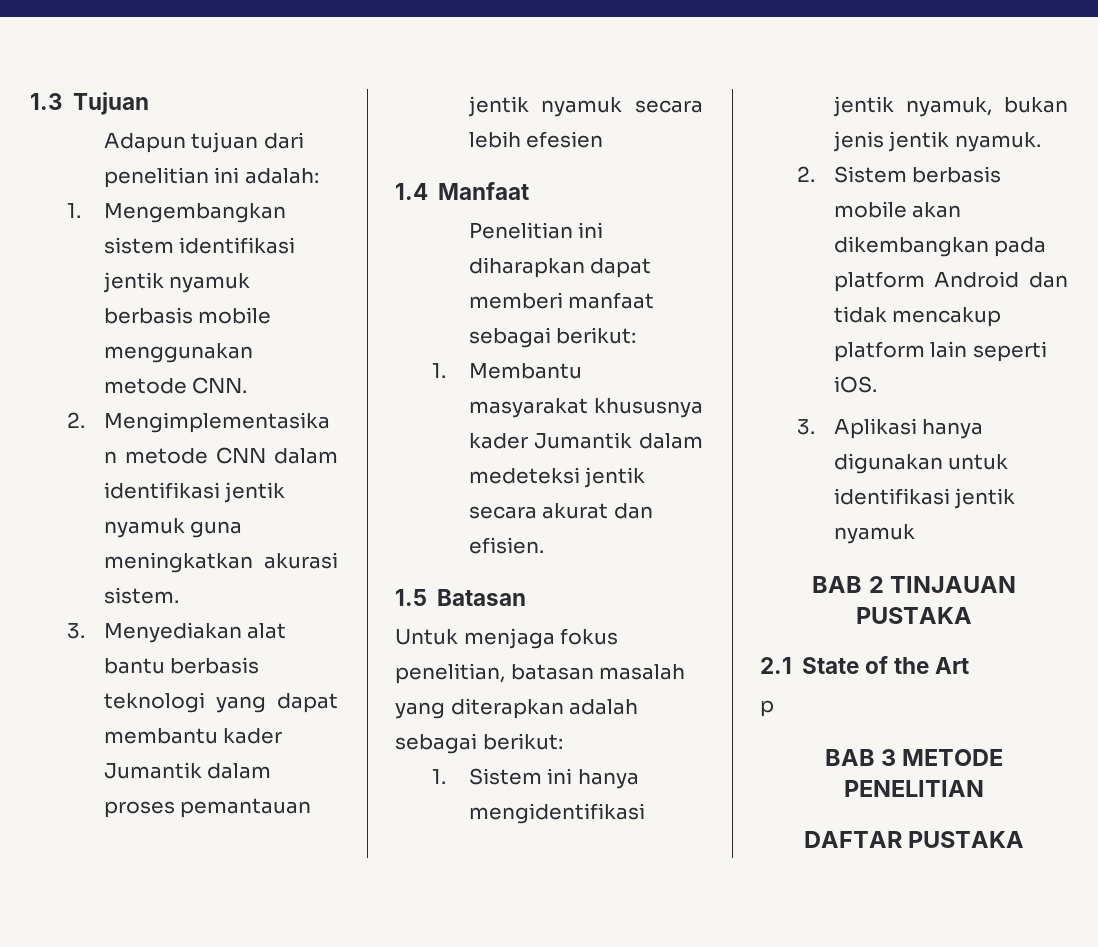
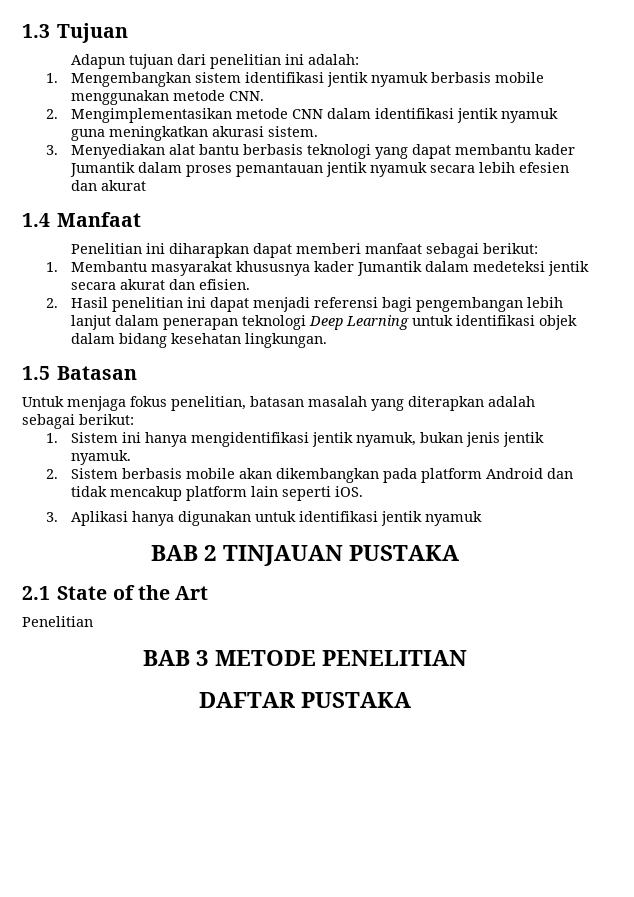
(604, 139) none -> [70,180,146,191] dan akurat
(544, 545) none -> [46,297,563,312] [70,315,577,330] [70,333,327,348] // 2. Hasil penelitian ini dapat menjadi referensi bagi pengembangan lebih lanjut dalam penerapan teknologi Deep Learning untuk identifikasi objek dalam bidang kesehatan lingkungan.
[760,700,774,717] p -> [22,616,93,627] Penelitian

